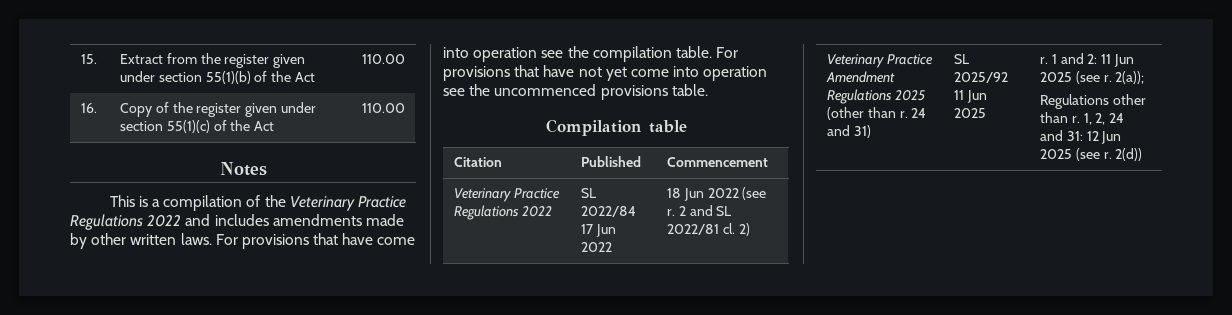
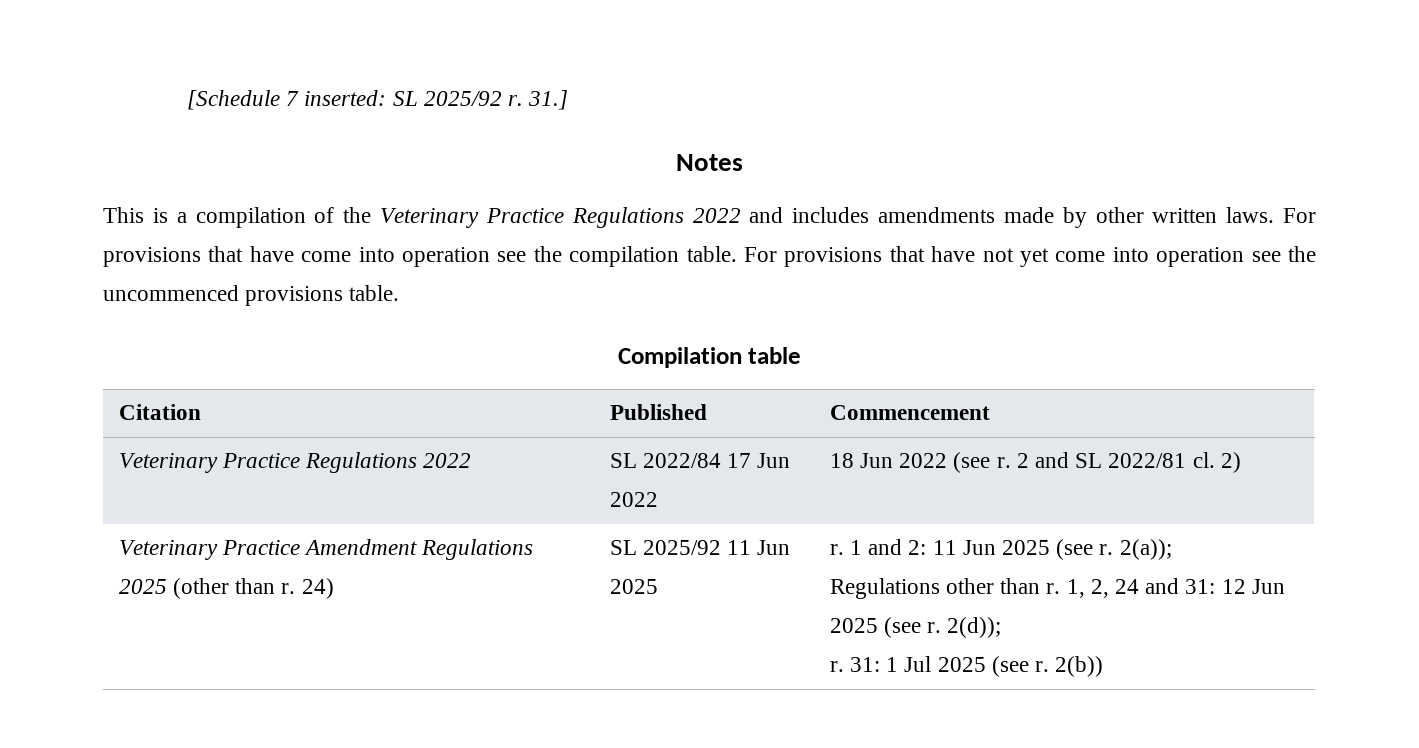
[81,54,98,64] [120,53,306,68] [120,71,315,84] [361,54,405,64] [81,103,98,113] [120,102,316,117] [120,120,275,133] [361,103,405,113] 15. | Extract from the register given under section 55(1)(b) of the Act | 110.00 // 16. | Copy of the register given under section 55(1)(c) of the Act | 110.00 -> [186,90,569,110] [Schedule 7 inserted: SL 2025/92 r. 31.]
[911,108,927,118] [827,125,871,138] 24 and 31) -> [301,578,334,599] 24)
[1115,148,1143,161] 2(d)) -> [947,617,1002,638] [829,656,1104,677] 2(d)); // r. 31: 1 Jul 2025 (see r. 2(b))

